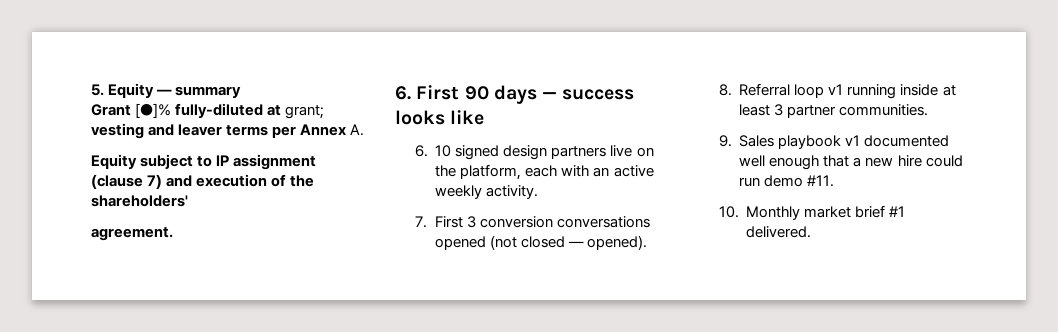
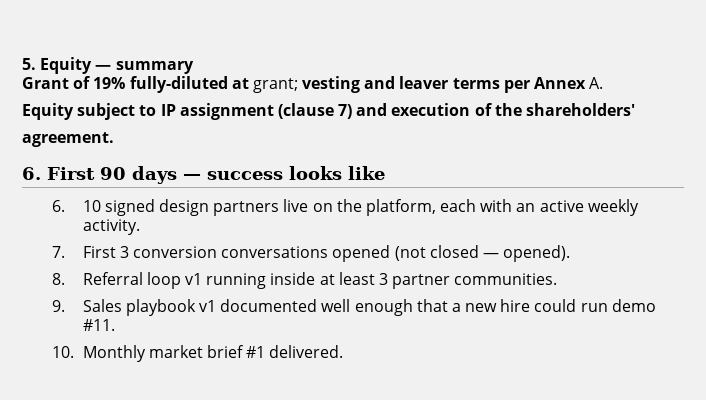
[135,103,172,118] [●]% -> [73,76,126,89] of 19%

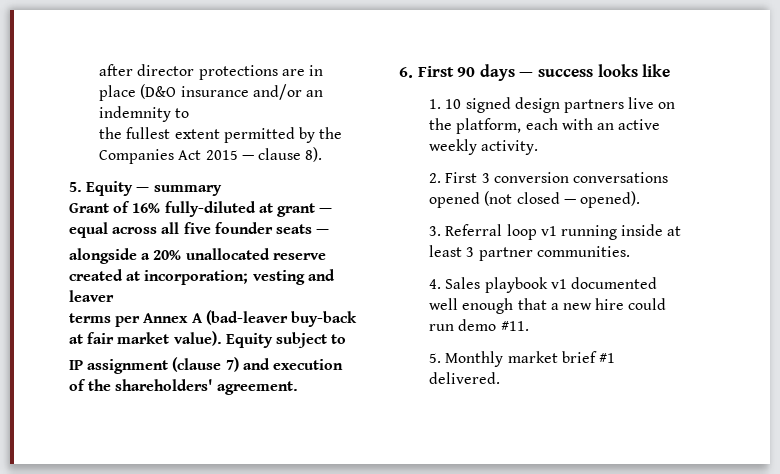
(22, 64) none -> [99,64,324,80] [99,84,324,101] [99,106,190,122] [99,127,343,143] [99,147,323,164] after director protections are in place (D&O insurance and/or an indemnity to // the fullest extent permitted by the Companies Act 2015 — clause 8). //
[93,77,126,89] 19% -> [132,203,161,213] 16%
[252,78,298,93] grant; -> [276,203,333,217] [69,222,330,238] [69,248,326,264] [69,269,249,285] grant — equal across all five founder seats — // alongside a 20% unallocated reserve created at incorporation;
(449, 82) none -> (114, 296) //
[589,77,604,89] A. // -> [191,310,357,327] [69,331,222,346] A (bad-leaver buy-back at fair market value).
(157, 110) none -> (347, 339) //
(636, 109) // -> (213, 385) none
[52,200,66,212] 6. -> [429,99,442,109] 1.
[52,246,66,258] 7. -> [429,173,442,183] 2.
[52,273,66,285] 8. -> [429,226,442,236] 3.
[52,300,66,312] 9. -> [429,279,442,289] 4.
[52,346,75,358] 10. -> [429,353,442,363] 5.

